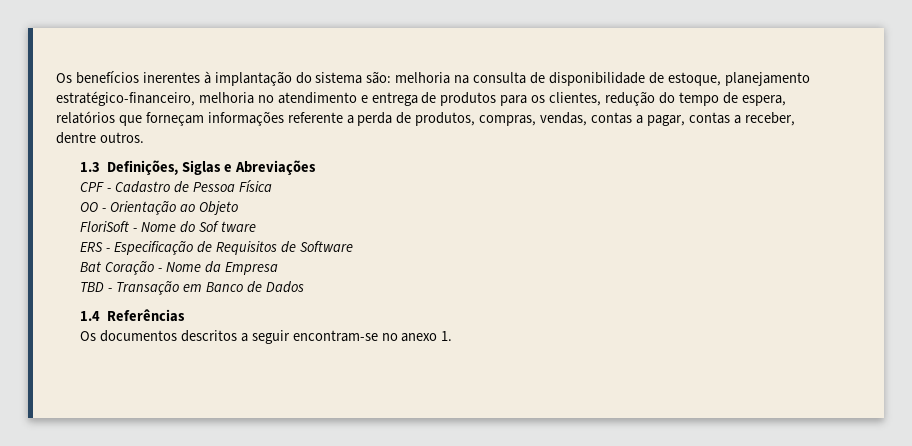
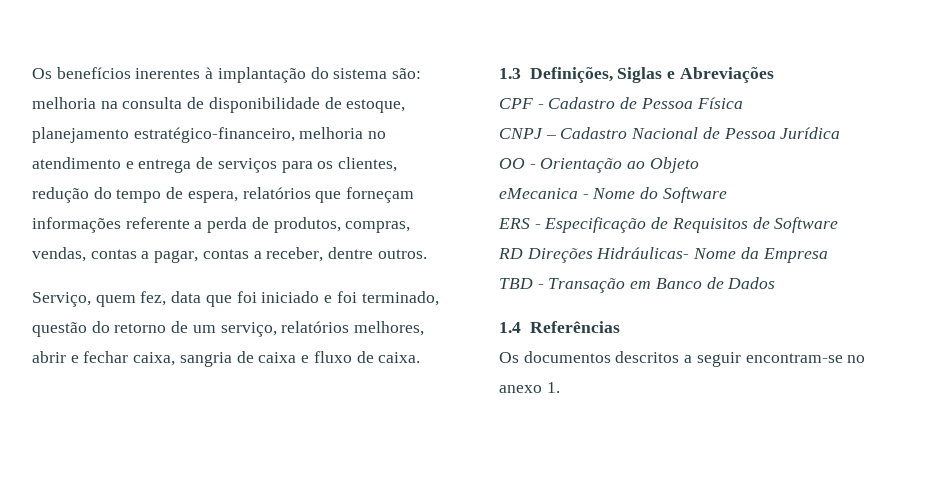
[440,92,497,106] produtos -> [217,158,277,173] serviços
(144, 137) none -> [32,291,439,307] [32,321,425,337] [32,351,421,367] // Serviço, quem fez, data que foi iniciado e foi terminado, questão do retorno de um serviço, relatórios melhores, abrir e fechar caixa, sangria de caixa e fluxo de caixa.
(272, 186) none -> [498,127,841,139] // CNPJ – Cadastro Nacional de Pessoa Jurídica
[80,221,130,232] FloriSoft -> [498,188,578,199] eMecanica
[198,221,256,232] Sof tware -> [662,187,727,203] Software
[80,260,162,275] Bat Coração - -> [497,247,690,263] RD Direções Hidráulicas-

